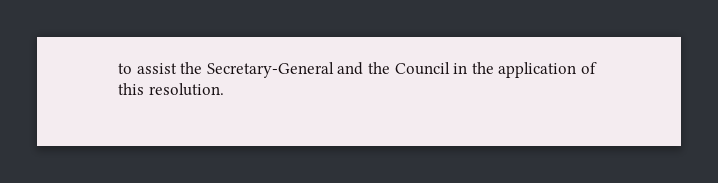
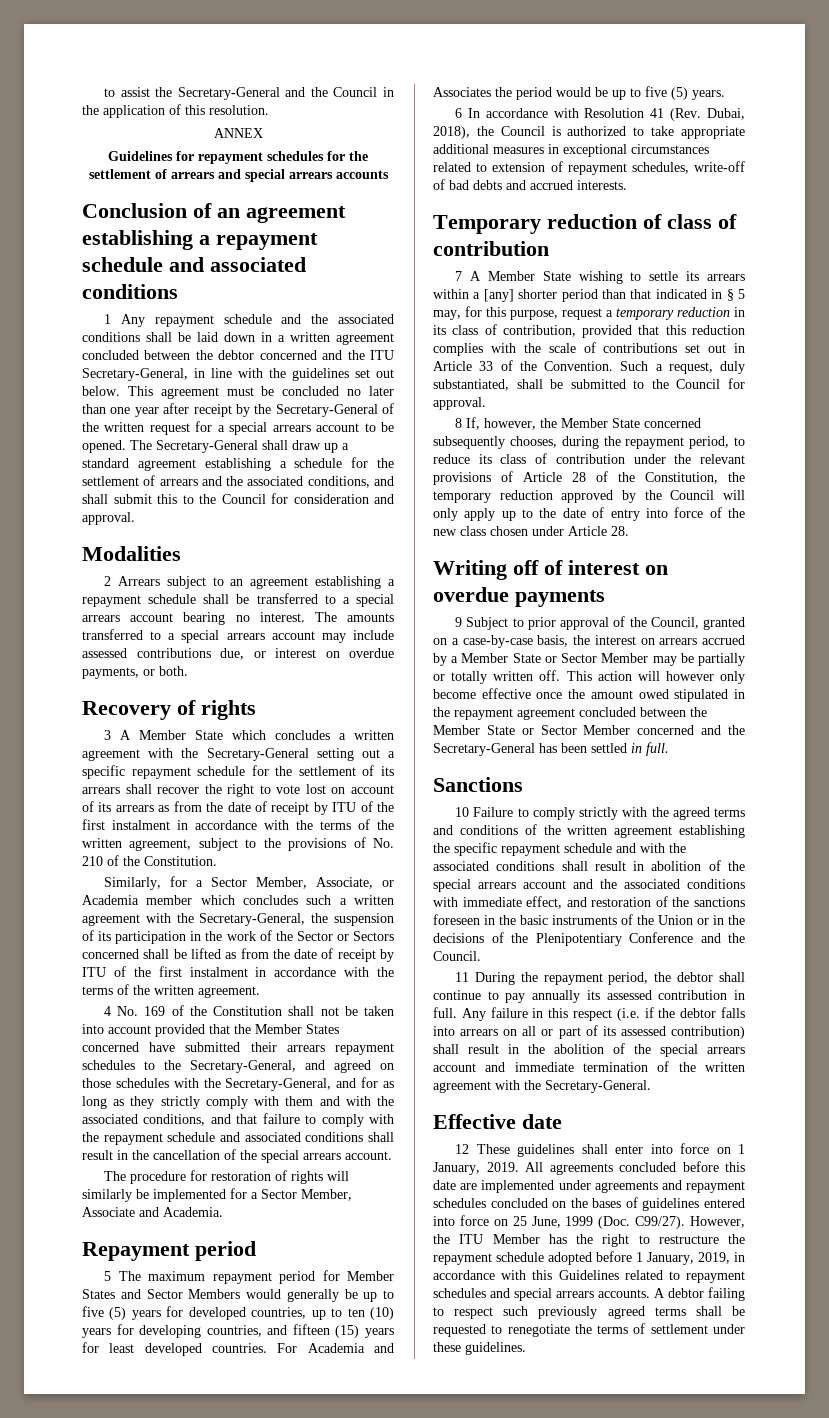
(224, 89) none -> [213,128,263,138] [108,151,368,164] [88,169,389,182] [82,203,346,223] [82,230,318,250] [82,257,306,272] [82,284,178,299] [104,314,394,327] [82,332,394,345] [82,350,394,360] [82,368,394,381] [82,386,394,399] [82,403,394,417] [82,421,395,435] [82,440,349,453] [82,457,394,471] [82,475,394,488] [82,493,394,504] [82,512,135,525] [82,546,181,561] [104,576,395,589] [82,593,394,607] [82,612,394,625] [82,629,394,643] [82,648,394,660] [82,666,188,679] [82,700,256,720] [104,730,395,740] [82,748,395,761] [82,765,394,779] [82,784,394,797] [82,801,394,815] [82,819,394,830] [82,837,394,851] [82,855,217,866] [104,876,394,890] [82,895,394,905] [82,913,394,926] [82,930,394,944] [82,948,395,962] [82,966,394,977] [82,984,260,998] [104,1005,394,1016] [82,1024,339,1037] [82,1042,394,1055] [82,1060,394,1073] [82,1077,394,1091] [82,1096,395,1109] [82,1113,394,1127] [82,1132,394,1145] [82,1149,392,1163] [104,1170,350,1184] [82,1188,352,1202] [82,1207,223,1217] [82,1241,256,1261] [104,1270,394,1284] [82,1289,394,1302] [82,1306,395,1320] [82,1324,394,1338] [82,1342,394,1356] [433,86,725,100] [455,108,745,121] [433,126,745,139] [433,144,709,157] [433,161,745,175] [433,179,627,190] [433,214,737,234] [433,241,549,256] [455,271,745,284] [433,289,745,302] [433,306,745,320] [433,324,745,338] [433,342,745,356] [433,360,745,374] [433,378,745,391] [433,397,486,410] [455,417,702,430] [433,436,745,449] [433,453,745,464] [433,471,745,485] [433,490,745,503] [433,507,745,521] [433,526,629,536] [433,560,668,580] [433,587,605,607] [455,616,745,630] [433,635,745,648] [433,653,745,666] [433,670,745,684] [433,688,745,702] [433,707,707,720] [433,725,745,735] [433,742,669,756] [433,777,523,792] [455,807,745,820] [433,824,745,838] [433,842,686,856] [433,860,745,871] [433,879,745,892] [433,896,745,909] [433,914,745,925] [433,932,745,946] [433,951,481,961] [455,972,745,985] [433,990,745,1003] [433,1007,745,1021] [433,1025,745,1039] [433,1043,745,1057] [433,1061,745,1072] [433,1080,651,1093] [433,1114,562,1129] [455,1143,745,1157] [433,1161,745,1175] [433,1180,745,1193] [433,1197,745,1211] [433,1215,745,1229] [433,1234,745,1247] [433,1251,745,1265] [433,1270,745,1283] [433,1287,745,1301] [433,1306,745,1319] [433,1323,745,1337] [433,1342,526,1355] // ANNEX // Guidelines for repayment schedules for the settlement of arrears and special arrears accounts // Conclusion of an agreement establishing a repayment schedule and associated conditions // 1 Any repayment schedule and the associated conditions shall be laid down in a written agreement concluded between the debtor concerned and the ITU Secretary-General, in line with the guidelines set out below. This agreement must be concluded no later than one year after receipt by the Secretary-General of the written request for a special arrears account to be opened. The Secretary-General shall draw up a standard agreement establishing a schedule for the settlement of arrears and the associated conditions, and shall submit this to the Council for consideration and approval. // Modalities // 2 Arrears subject to an agreement establishing a repayment schedule shall be transferred to a special arrears account bearing no interest. The amounts transferred to a special arrears account may include assessed contributions due, or interest on overdue payments, or both. // Recovery of rights // 3 A Member State which concludes a written agreement with the Secretary-General setting out a specific repayment schedule for the settlement of its arrears shall recover the right to vote lost on account of its arrears as from the date of receipt by ITU of the first instalment in accordance with the terms of the written agreement, subject to the provisions of No. 210 of the Constitution. // Similarly, for a Sector Member, Associate, or Academia member which concludes such a written agreement with the Secretary-General, the suspension of its participation in the work of the Sector or Sectors concerned shall be lifted as from the date of receipt by ITU of the first instalment in accordance with the terms of the written agreement. // 4 No. 169 of the Constitution shall not be taken into account provided that the Member States concerned have submitted their arrears repayment schedules to the Secretary-General, and agreed on those schedules with the Secretary-General, and for as long as they strictly comply with them and with the associated conditions, and that failure to comply with the repayment schedule and associated conditions shall result in the cancellation of the special arrears account. // The procedure for restoration of rights will similarly be implemented for a Sector Member, Associate and Academia. // Repayment period // 5 The maximum repayment period for Member States and Sector Members would generally be up to five (5) years for developed countries, up to ten (10) years for developing countries, and fifteen (15) years for least developed countries. For Academia and Associates the period would be up to five (5) years. // 6 In accordance with Resolution 41 (Rev. Dubai, 2018), the Council is authorized to take appropriate additional measures in exceptional circumstances related to extension of repayment schedules, write-off of bad debts and accrued interests. // Temporary reduction of class of contribution // 7 A Member State wishing to settle its arrears within a [any] shorter period than that indicated in § 5 may, for this purpose, request a temporary reduction in its class of contribution, provided that this reduction complies with the scale of contributions set out in Article 33 of the Convention. Such a request, duly substantiated, shall be submitted to the Council for approval. // 8 If, however, the Member State concerned subsequently chooses, during the repayment period, to reduce its class of contribution under the relevant provisions of Article 28 of the Constitution, the temporary reduction approved by the Council will only apply up to the date of entry into force of the new class chosen under Article 28. // Writing off of interest on overdue payments // 9 Subject to prior approval of the Council, granted on a case-by-case basis, the interest on arrears accrued by a Member State or Sector Member may be partially or totally written off. This action will however only become effective once the amount owed stipulated in the repayment agreement concluded between the Member State or Sector Member concerned and the Secretary-General has been settled in full. // Sanctions // 10 Failure to comply strictly with the agreed terms and conditions of the written agreement establishing the specific repayment schedule and with the associated conditions shall result in abolition of the special arrears account and the associated conditions with immediate effect, and restoration of the sanctions foreseen in the basic instruments of the Union or in the decisions of the Plenipotentiary Conference and the Council. // 11 During the repayment period, the debtor shall continue to pay annually its assessed contribution in full. Any failure in this respect (i.e. if the debtor falls into arrears on all or part of its assessed contribution) shall result in the abolition of the special arrears account and immediate termination of the written agreement with the Secretary-General. // Effective date // 12 These guidelines shall enter into force on 1 January, 2019. All agreements concluded before this date are implemented under agreements and repayment schedules concluded on the bases of guidelines entered into force on 25 June, 1999 (Doc. С99/27). However, the ITU Member has the right to restructure the repayment schedule adopted before 1 January, 2019, in accordance with this Guidelines related to repayment schedules and special arrears accounts. A debtor failing to respect such previously agreed terms shall be requested to renegotiate the terms of settlement under these guidelines.

